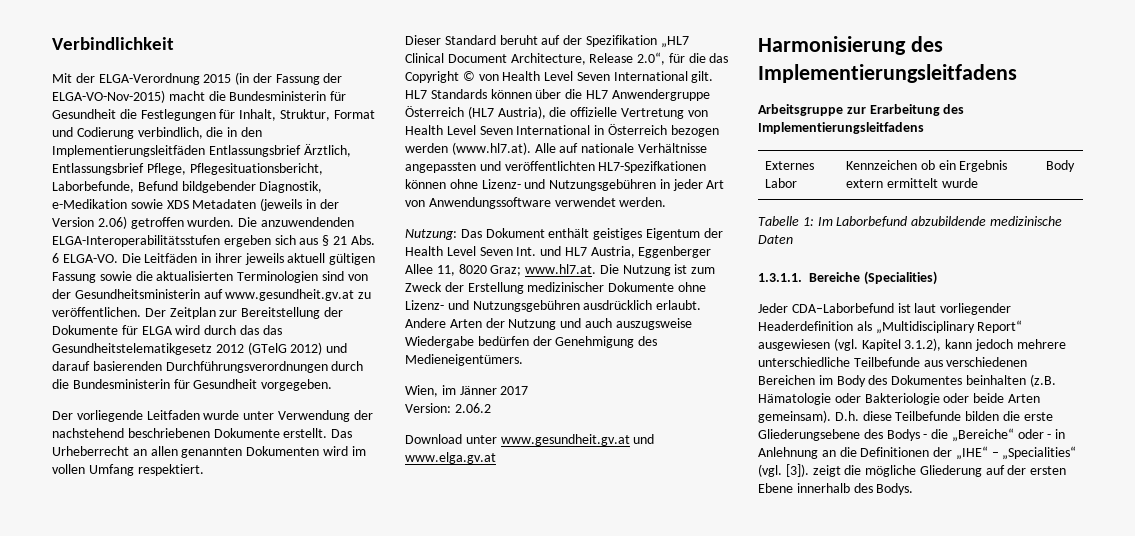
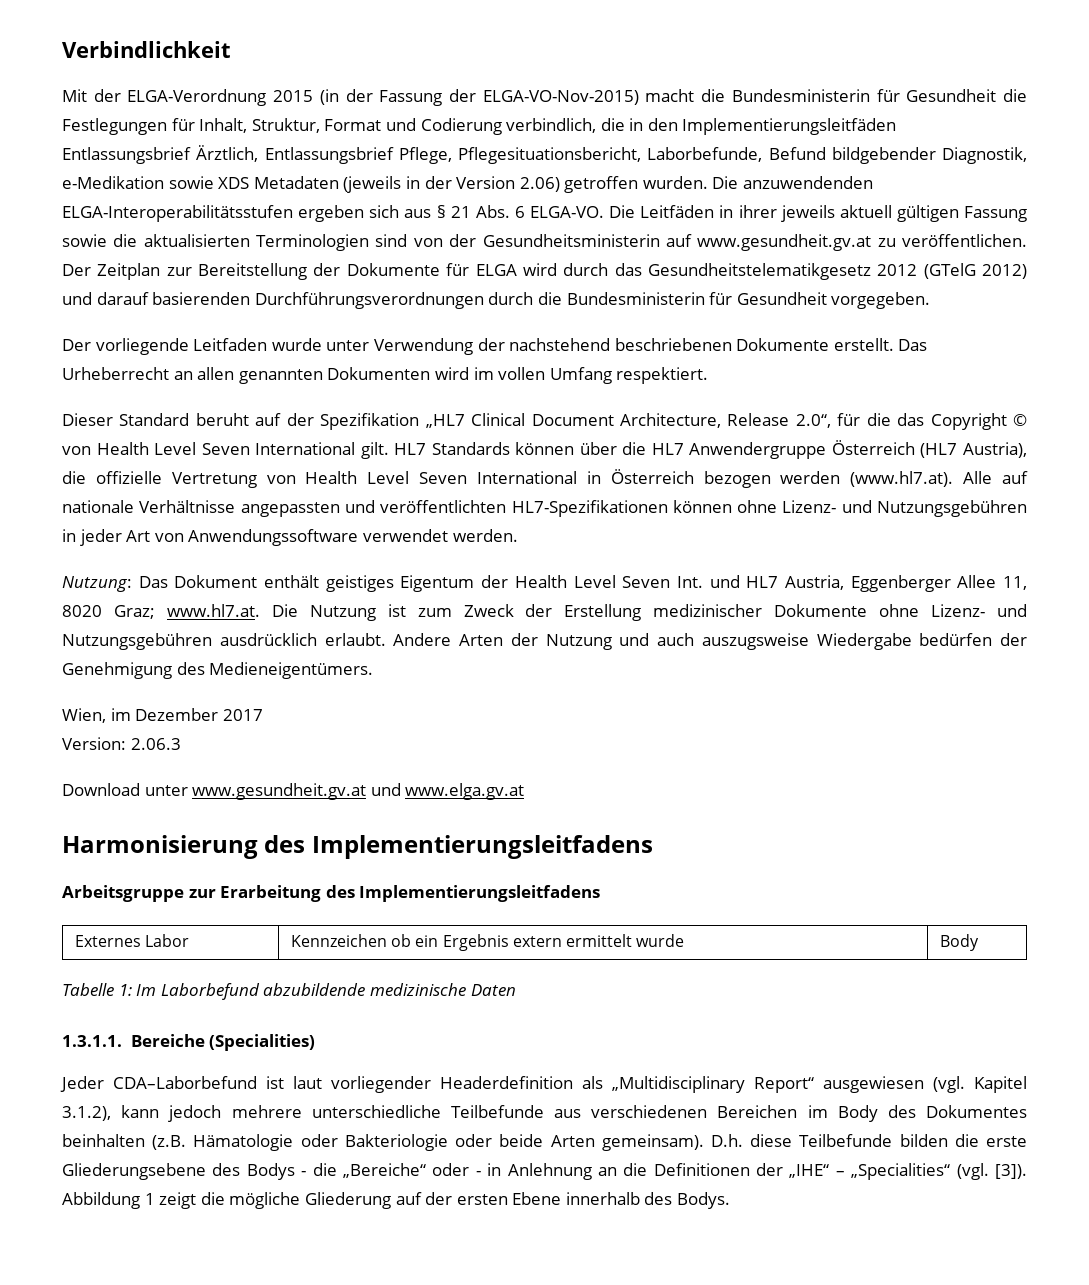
[262,325,282,335] das -> (642, 269) none
[598,161,707,173] HL7-Spezifkationen -> [511,500,668,517] HL7-Spezifikationen
[459,386,497,395] Jänner -> [135,708,219,721] Dezember
[454,403,491,413] 2.06.2 -> [130,738,181,750] 2.06.3
(809, 470) none -> [62,1192,155,1209] Abbildung 1

